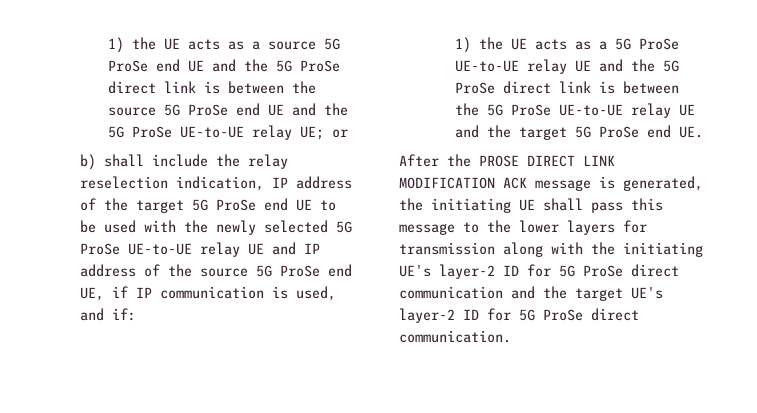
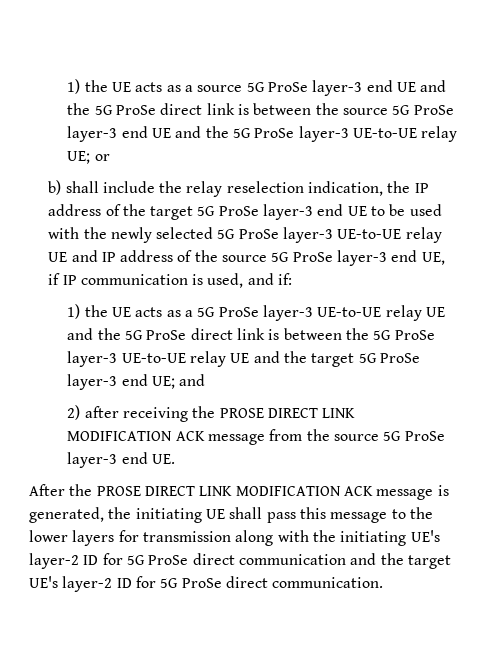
(149, 66) none -> [312,80,363,96] layer-3
[236,103,349,116] [108,126,173,138] end UE and the 5G ProSe -> [67,126,349,142] layer-3 end UE and the 5G ProSe layer-3
(265, 183) none -> [387,181,411,193] the
(257, 205) none -> [263,204,314,220] layer-3
(121, 249) none -> [283,227,334,243] layer-3
(321, 271) none -> [337,250,388,266] layer-3
(680, 44) none -> [262,305,313,321] layer-3
(552, 110) none -> [67,351,118,367] layer-3
(640, 132) none -> [67,374,206,390] [67,405,356,422] [67,429,445,445] [67,452,118,468] layer-3 end UE; and // 2) after receiving the PROSE DIRECT LINK MODIFICATION ACK message from the source 5G ProSe layer-3

